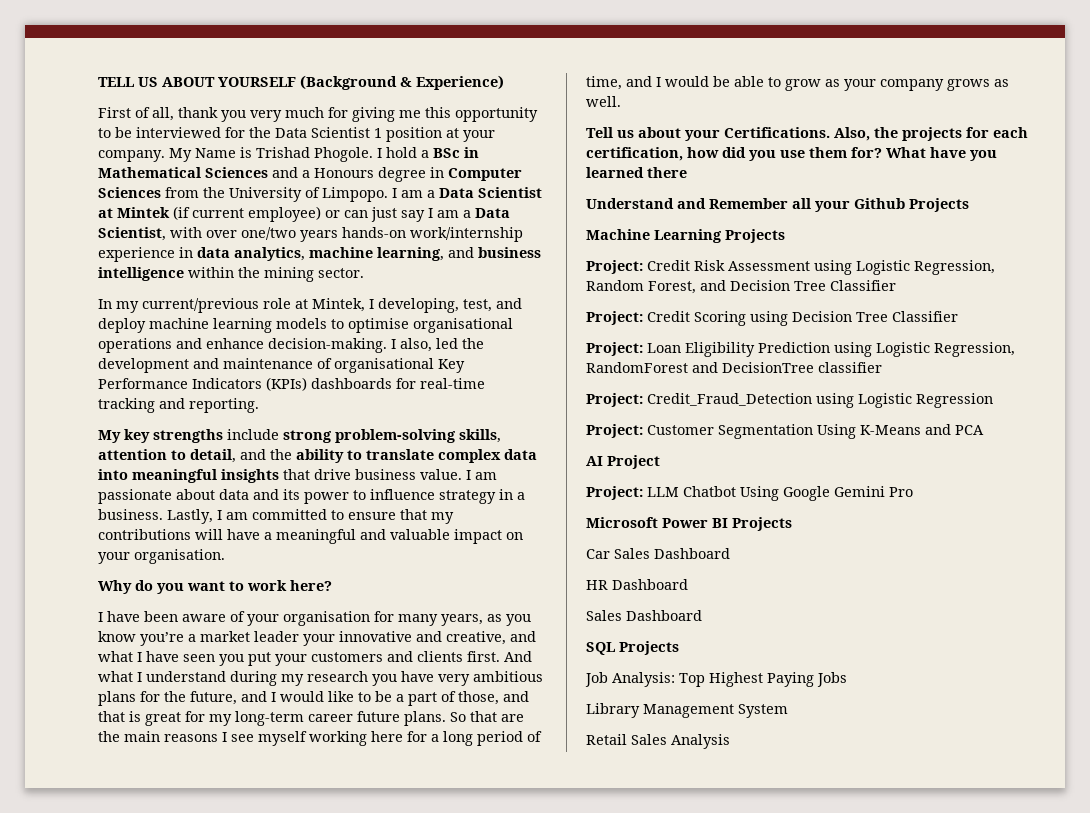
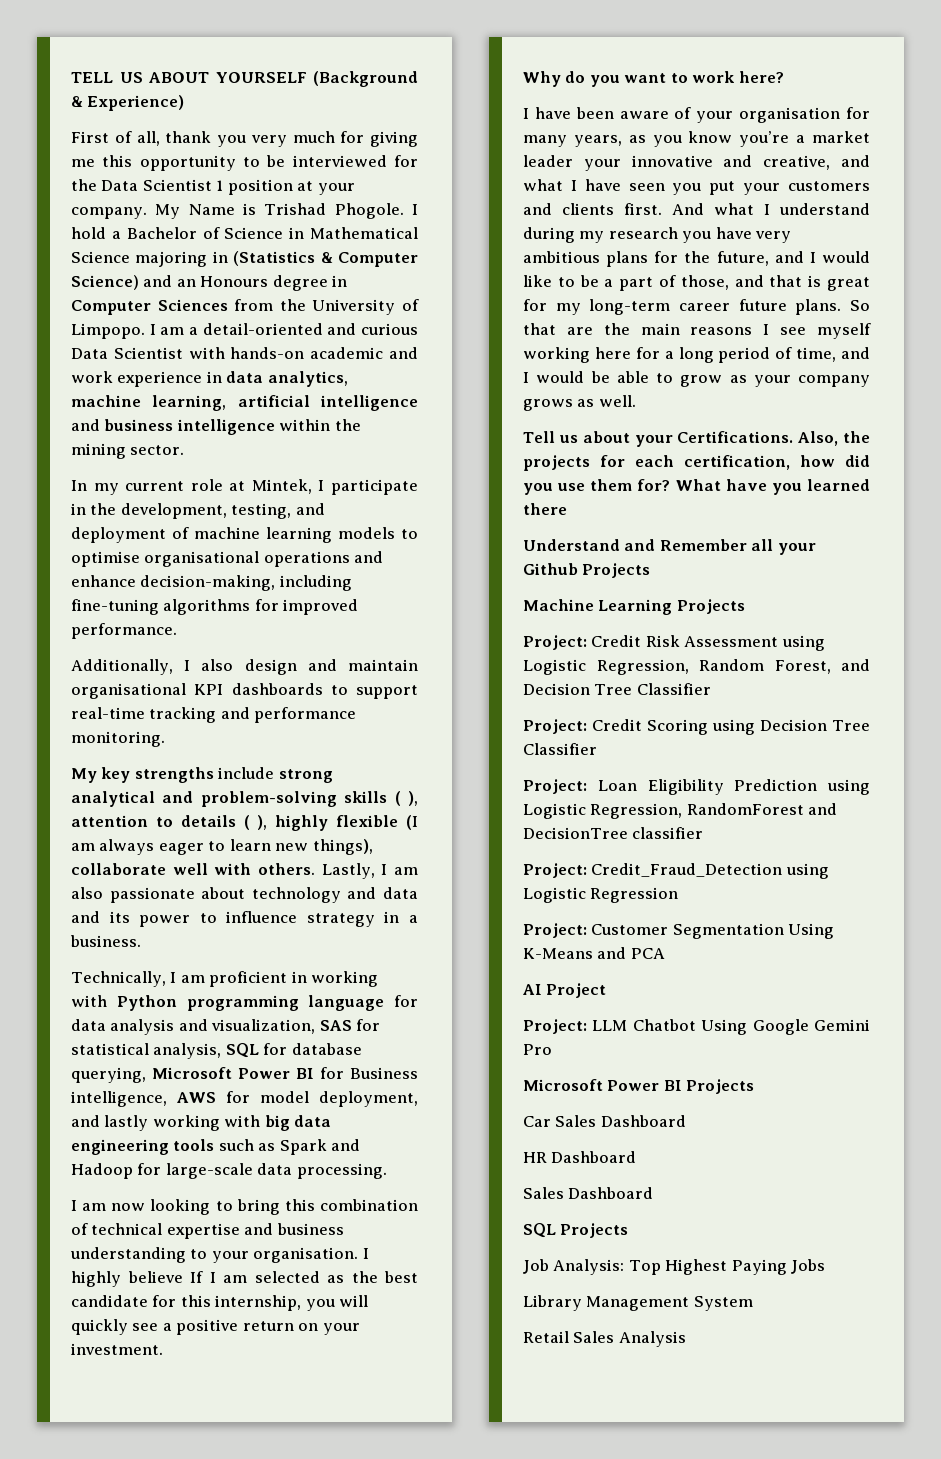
[433,147,479,158] [98,167,310,178] BSc in Mathematical Sciences and a -> [126,227,418,239] [71,251,418,267] [71,275,196,290] Bachelor of Science in Mathematical Science majoring in (Statistics & Computer Science) and an
[439,187,542,198] [98,206,510,222] [98,227,523,242] Data Scientist at Mintek (if current employee) or can just say I am a Data Scientist, with over one/two years hands-on work/internship -> [202,323,418,335] [71,347,419,359] [71,371,113,383] detail-oriented and curious Data Scientist with hands-on academic and work
(444, 254) none -> [237,395,418,411] artificial intelligence
[142,298,259,313] current/previous -> [125,481,185,491] current
[378,298,522,313] [98,318,146,333] developing, test, and deploy -> [331,479,419,495] [71,503,325,519] [71,527,189,543] participate in the development, testing, and deployment of
[268,338,484,353] [98,358,465,373] [98,377,416,391] decision-making. I also, led the development and maintenance of organisational Key Performance Indicators (KPIs) dashboards for -> [140,575,352,591] [71,599,359,615] [71,623,177,639] [71,659,419,675] [71,683,418,699] decision-making, including fine-tuning algorithms for improved performance. // Additionally, I also design and maintain organisational KPI dashboards to support
[189,398,259,413] reporting. -> [254,707,357,723] [71,731,165,747] performance monitoring.
[335,429,501,443] [98,449,537,463] [98,469,497,483] problem-solving skills, attention to detail, and the ability to translate complex data into meaningful insights that drive business value. I am -> [71,791,418,807] [71,815,418,831] [71,839,373,855] [71,863,418,879] [71,887,103,899] analytical and problem-solving skills ( ), attention to details ( ), highly flexible (I am always eager to learn new things), collaborate well with others. Lastly, I am also
(215, 494) none -> [251,887,377,903] technology and
[167,509,454,524] [98,529,502,544] Lastly, I am committed to ensure that my contributions will have a meaningful and valuable impact -> [71,971,379,987] [71,995,418,1011] [71,1019,381,1035] [71,1043,362,1059] [71,1067,418,1083] [71,1091,418,1107] [71,1115,332,1131] [71,1139,361,1155] [71,1163,387,1179] [71,1199,418,1215] [71,1223,344,1239] [70,1247,369,1263] [71,1271,418,1287] [71,1295,369,1311] [71,1319,294,1335] // Technically, I am proficient in working with Python programming language for data analysis and visualization, SAS for statistical analysis, SQL for database querying, Microsoft Power BI for Business intelligence, AWS for model deployment, and lastly working with big data engineering tools such as Spark and Hadoop for large-scale data processing. // I am now looking to bring this combination of technical expertise and business understanding to your organisation. I highly believe If I am selected as the best candidate for this internship, you will quickly see a positive return
[134,549,225,564] organisation. -> [71,1343,163,1355] investment.

